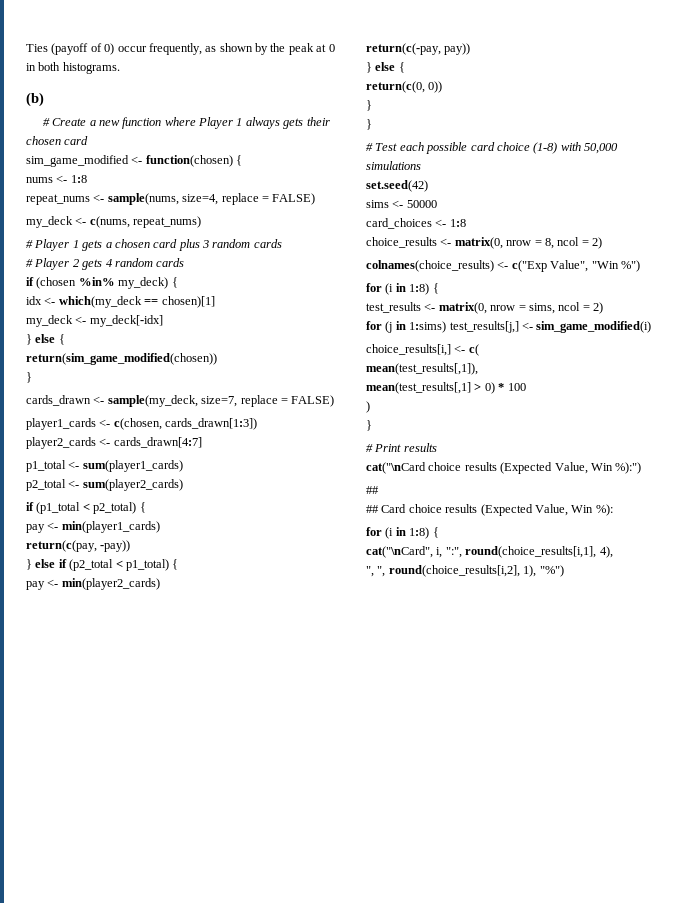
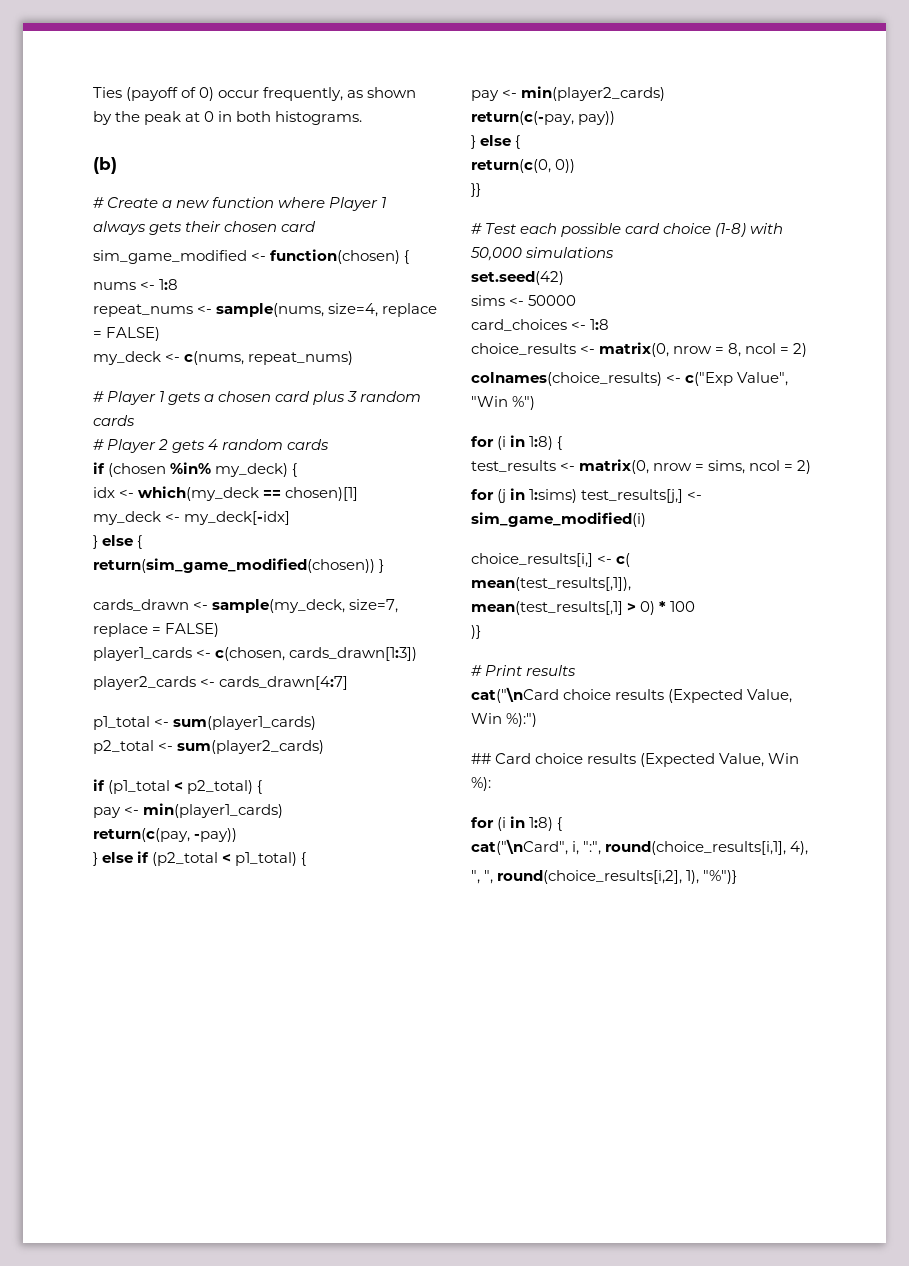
(217, 359) // -> (375, 565) none
[366,100,372,111] [366,119,372,130] } // } -> [471,183,481,197] }}
[366,401,370,413] [366,420,372,431] ) // } -> [471,625,481,639] )}
[366,505,379,513] // ## -> (491, 758) none
[539,565,564,577] "%") -> [703,870,738,884] "%")}

